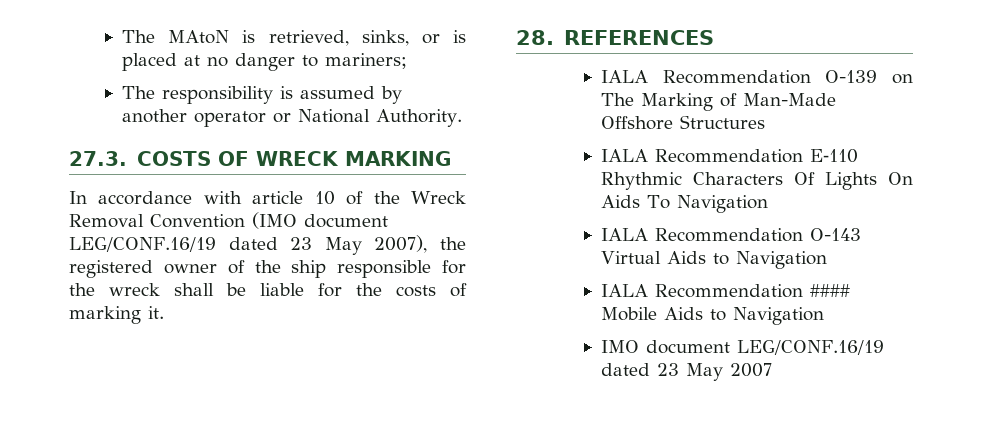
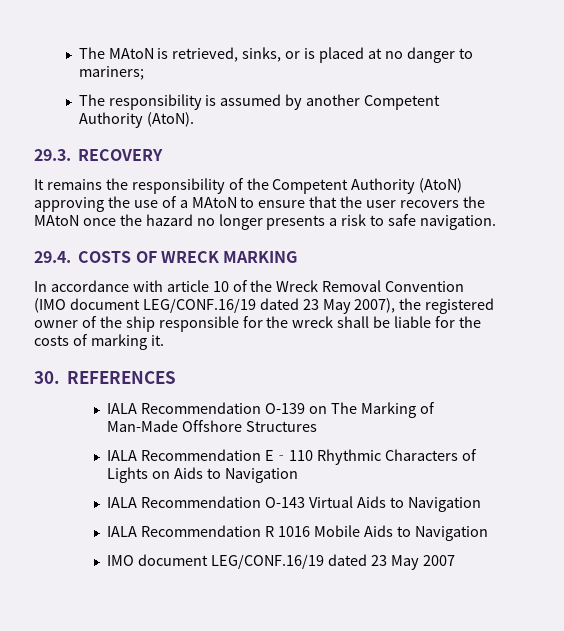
[194,109,463,127] [69,151,127,166] operator or National Authority. // 27.3. -> [364,95,441,110] [78,112,194,128] [34,149,164,161] [34,178,463,194] [34,196,485,212] [34,214,497,230] [34,251,71,263] Competent Authority (AtoN). // 29.3. RECOVERY // It remains the responsibility of the Competent Authority (AtoN) approving the use of a MAtoN to ensure that the user recovers the MAtoN once the hazard no longer presents a risk to safe navigation. // 29.4.
[516,30,554,45] 28. -> [34,371,60,384] 30.
[794,172,913,190] [601,195,671,209] Of Lights On Aids To -> [461,449,477,461] [107,467,222,483] of Lights on Aids to
[810,284,851,297] #### -> [265,526,311,537] R 1016

